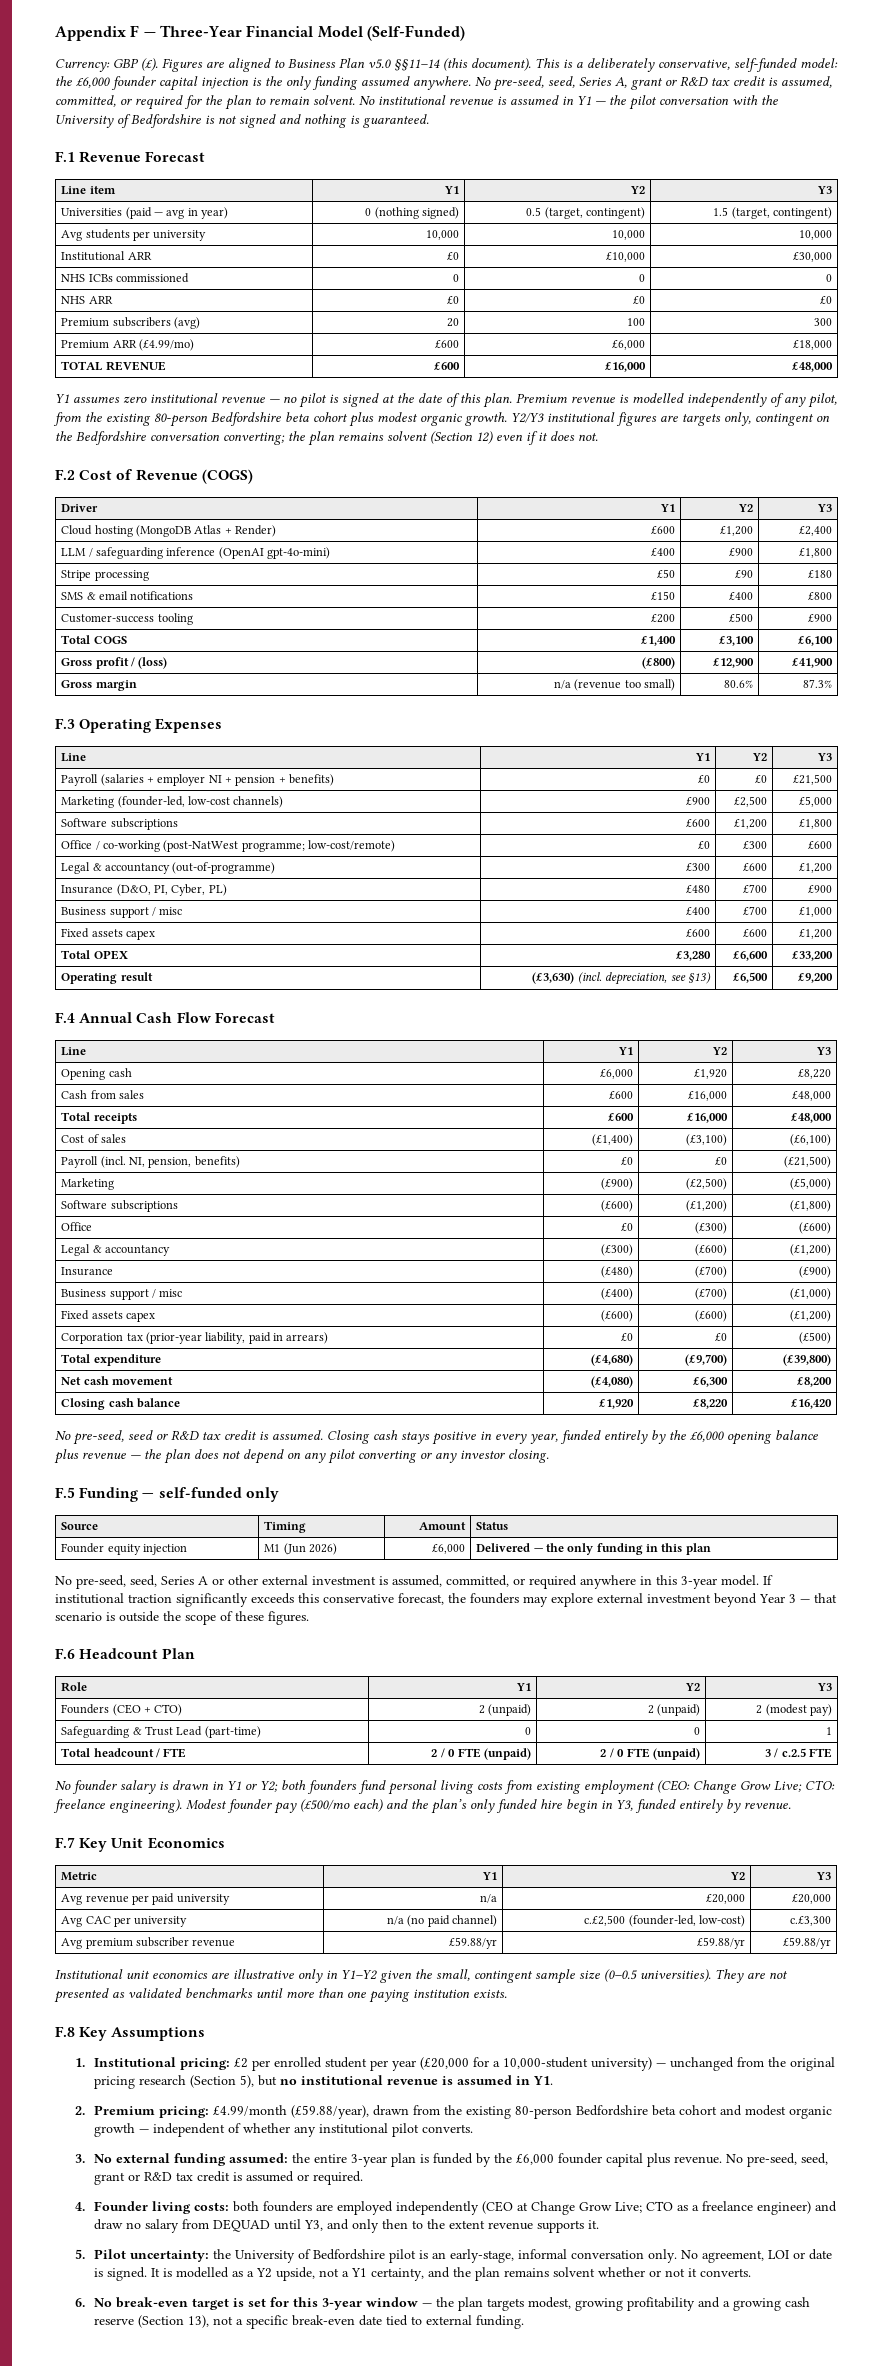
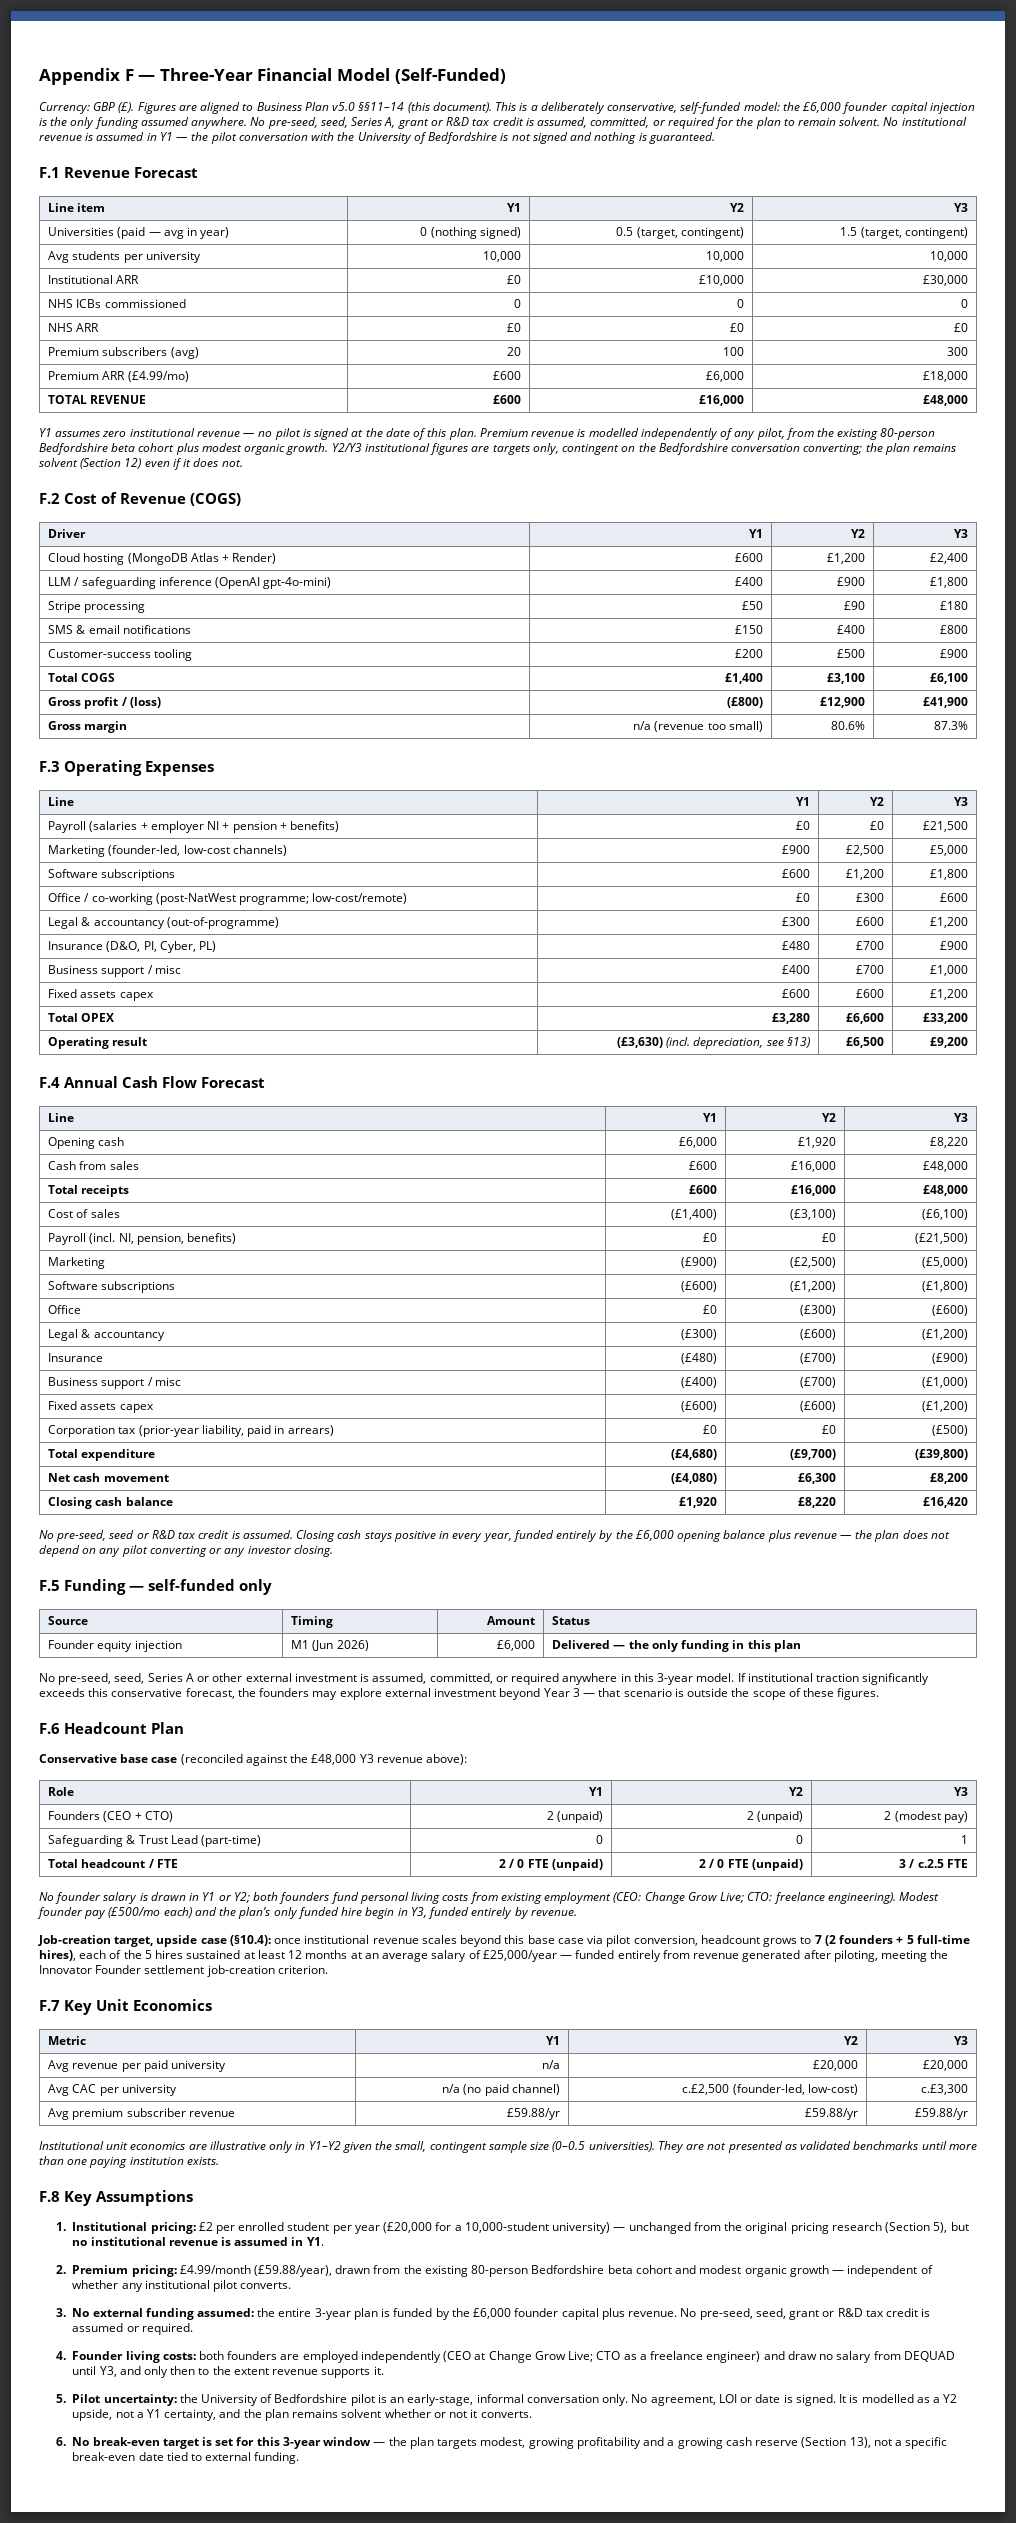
(196, 1653) none -> [39,1754,468,1766] // Conservative base case (reconciled against the £48,000 Y3 revenue above):
(791, 1805) none -> [38,1935,970,1947] [39,1950,949,1962] [39,1965,328,1977] // Job-creation target, upside case (§10.4): once institutional revenue scales beyond this base case via pilot conversion, headcount grows to 7 (2 founders + 5 full-time hires), each of the 5 hires sustained at least 12 months at an average salary of £25,000/year — funded entirely from revenue generated after piloting, meeting the Innovator Founder settlement job-creation criterion.

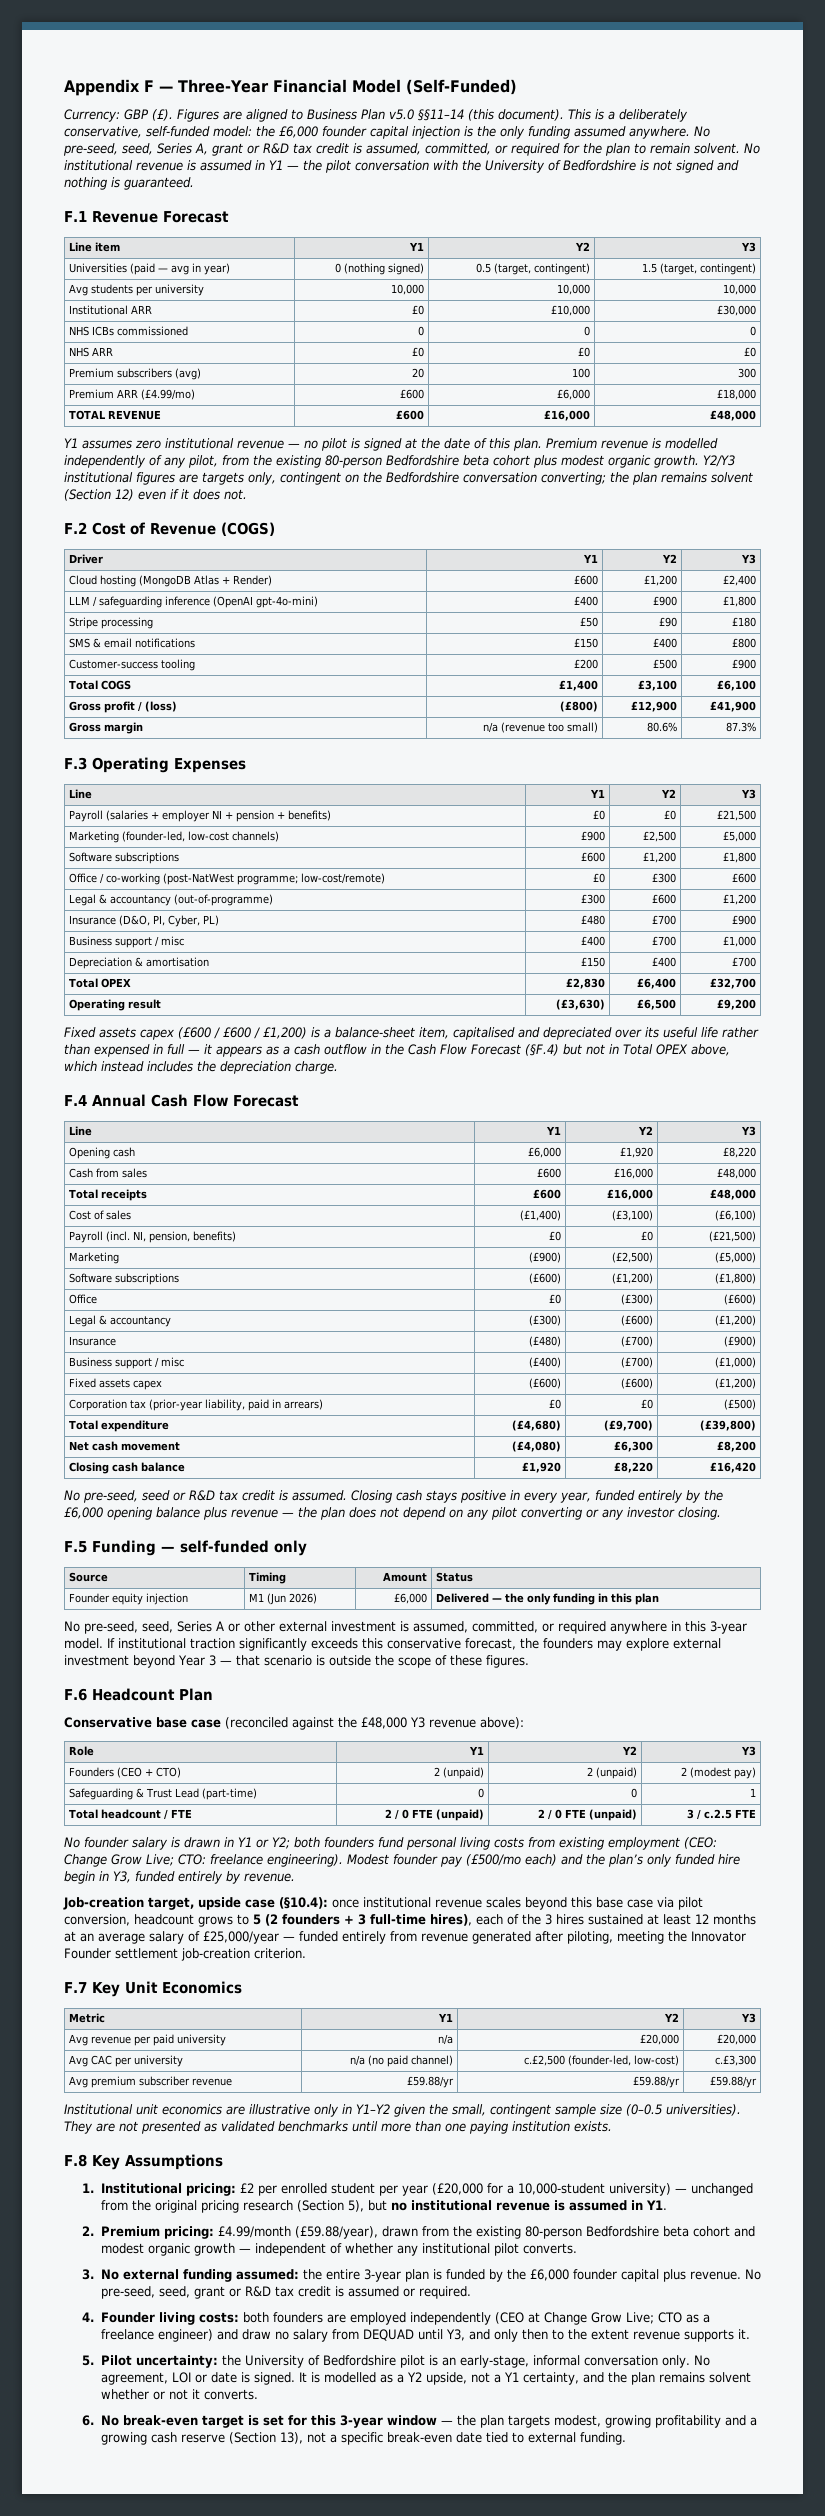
[48,989,154,1001] [781,989,810,998] [855,989,884,998] [929,989,968,1000] Fixed assets capex | £600 | £600 | £1,200 -> [69,957,210,969] [580,957,605,967] [651,957,676,967] [731,957,756,967] Depreciation & amortisation | £150 | £400 | £700
[771,1013,810,1024] [845,1013,884,1024] [922,1013,968,1024] £3,280 | £6,600 | £33,200 -> [565,978,605,989] [636,978,676,989] [709,978,756,989] £2,830 | £6,400 | £32,700
[666,1037,810,1049] [845,1037,884,1048] [929,1037,968,1048] (incl. depreciation, see §13) | £6,500 | £9,200 -> [636,999,676,1010] [716,999,756,1010] [64,1027,759,1040] [64,1044,730,1057] [64,1061,338,1074] | £6,500 | £9,200 // Fixed assets capex (£600 / £600 / £1,200) is a balance-sheet item, capitalised and depreciated over its useful life rather than expensed in full — it appears as a cash outflow in the Cash Flow Forecast (§F.4) but not in Total OPEX above, which instead includes the depreciation charge.
[814,1935,822,1944] 7 -> [253,1914,261,1925] 5
[906,1935,914,1944] 5 -> [358,1914,366,1925] 3
[144,1950,152,1959] 5 -> [545,1914,552,1925] 3

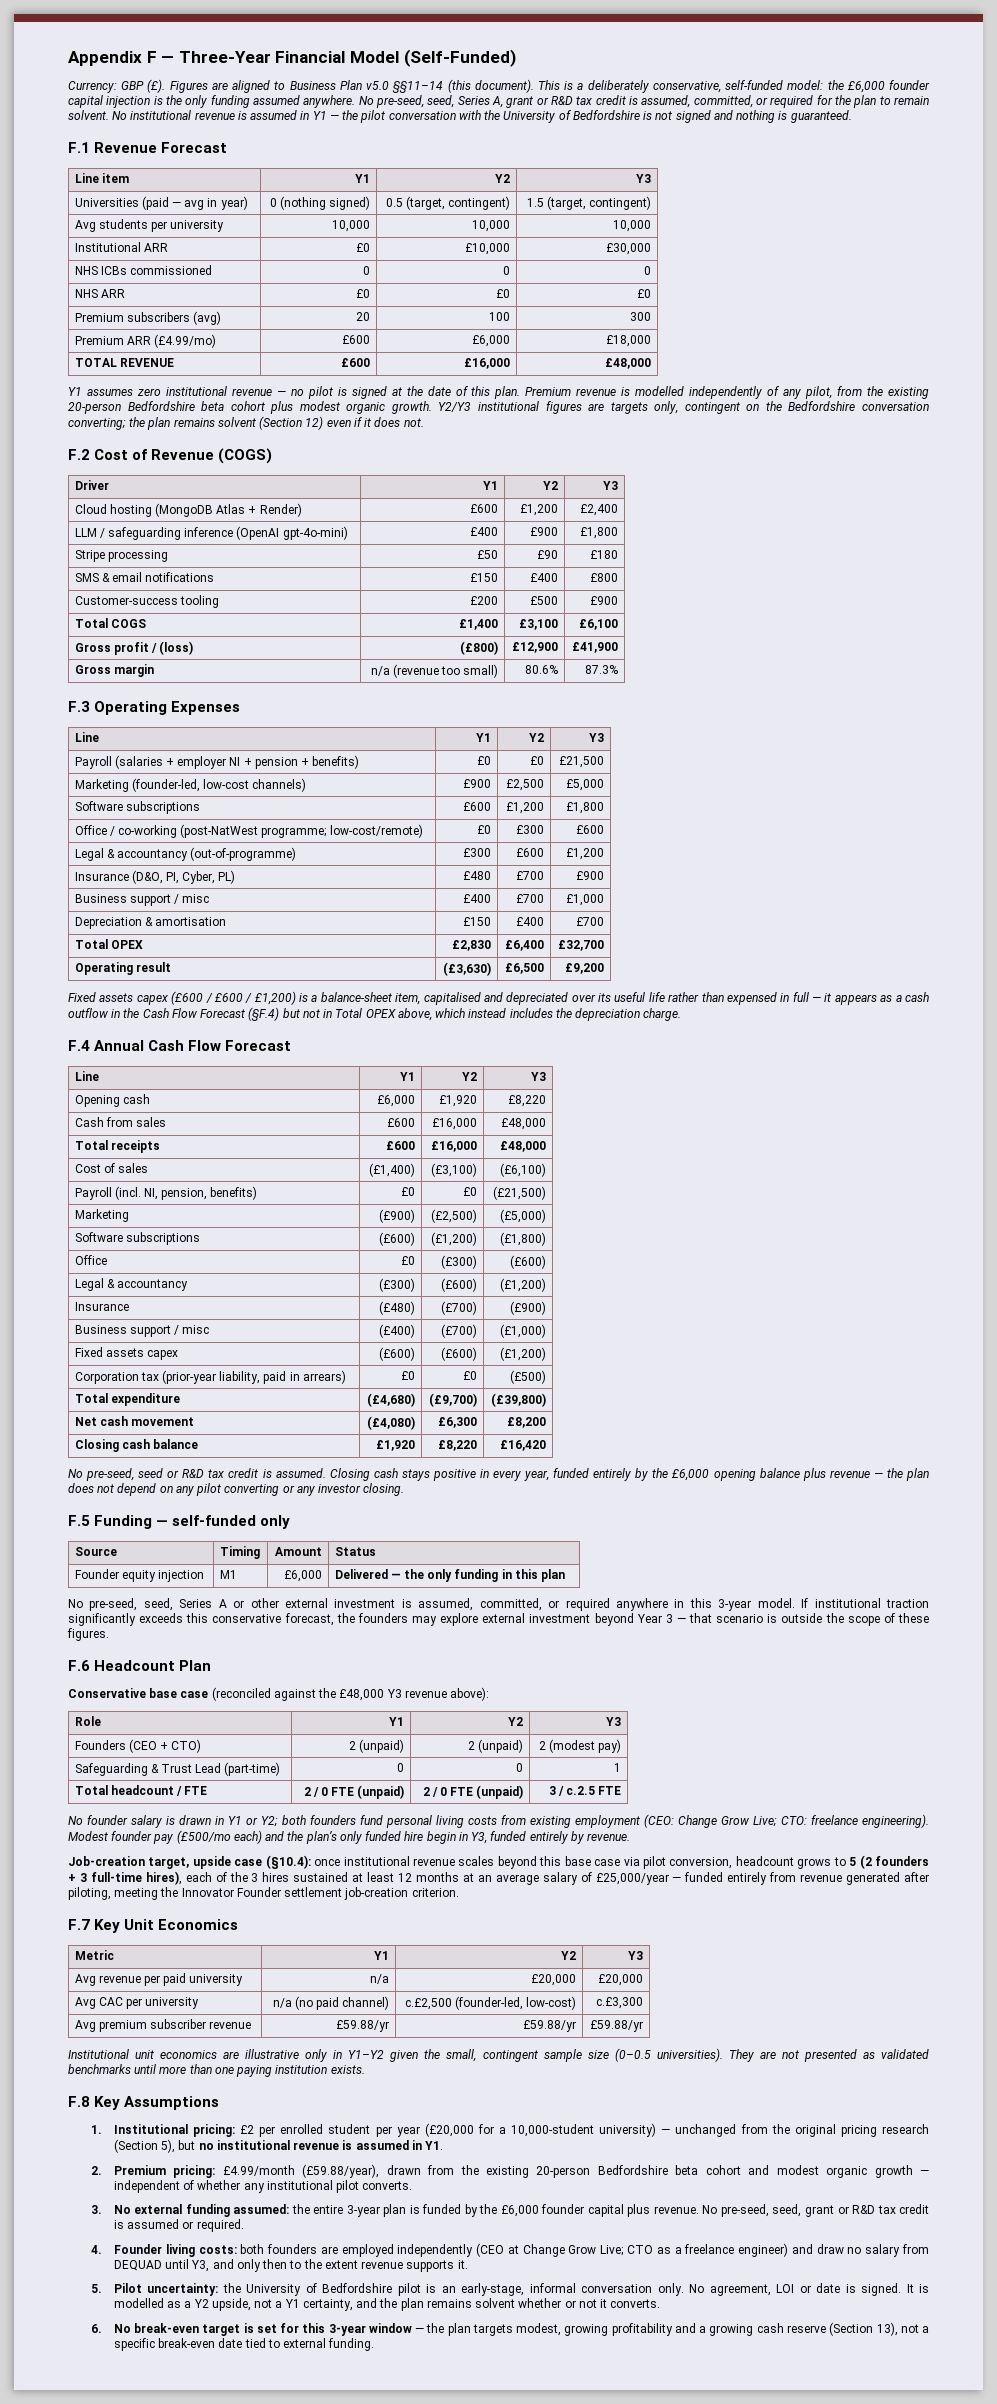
[325,455,382,468] 80-person -> [68,402,121,414] 20-person
[267,1593,318,1605] (Jun 2026) -> (237, 1574) none
[524,2226,582,2239] 80-person -> [536,2166,591,2178] 20-person

